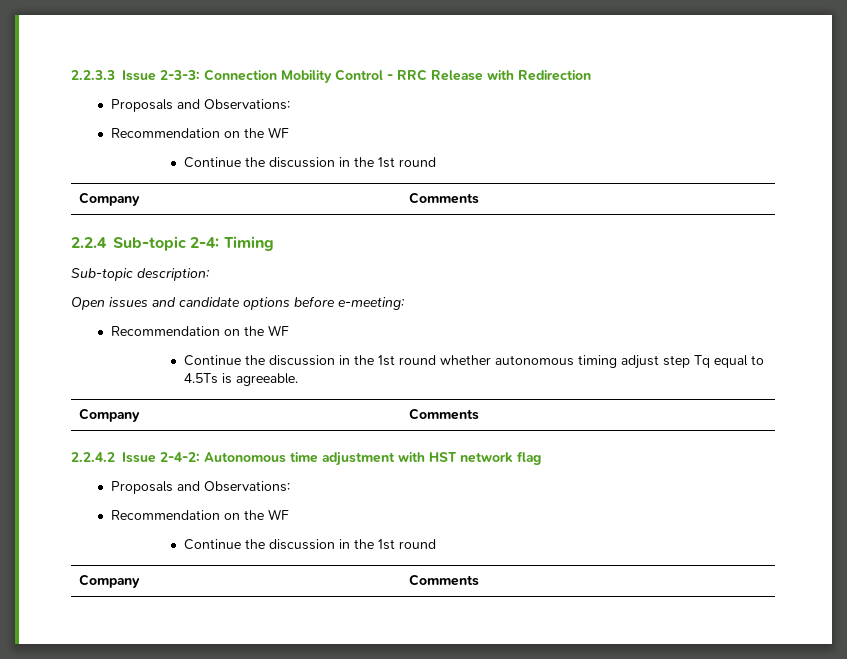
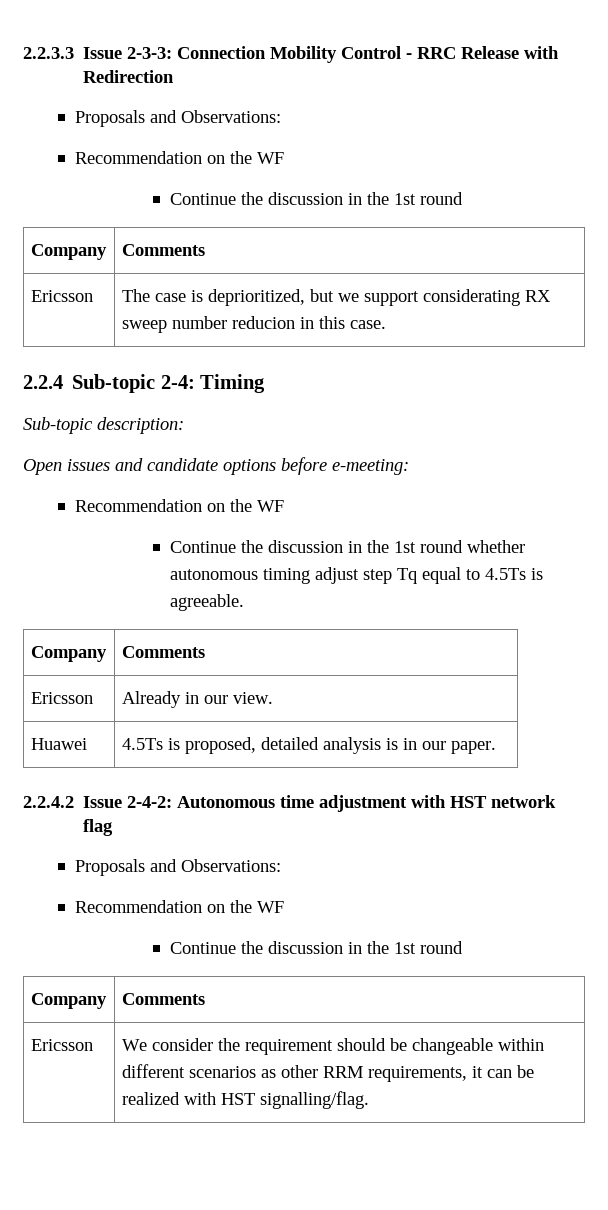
(480, 198) none -> [30,290,93,302] [121,289,551,306] [121,316,386,333] // Ericsson | The case is deprioritized, but we support considerating RX sweep number reducion in this case.
(480, 414) none -> [30,692,93,704] [121,691,273,708] [30,738,87,750] [121,737,496,754] // Ericsson | Already in our view. // Huawei | 4.5Ts is proposed, detailed analysis is in our paper.
(480, 580) none -> [30,1039,93,1051] [121,1038,544,1055] [121,1064,534,1082] [121,1091,369,1109] // Ericsson | We consider the requirement should be changeable within different scenarios as other RRM requirements, it can be realized with HST signalling/flag.

